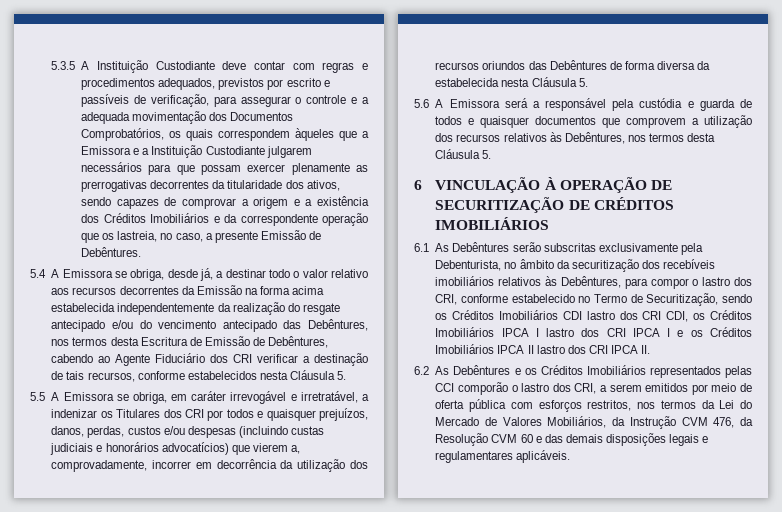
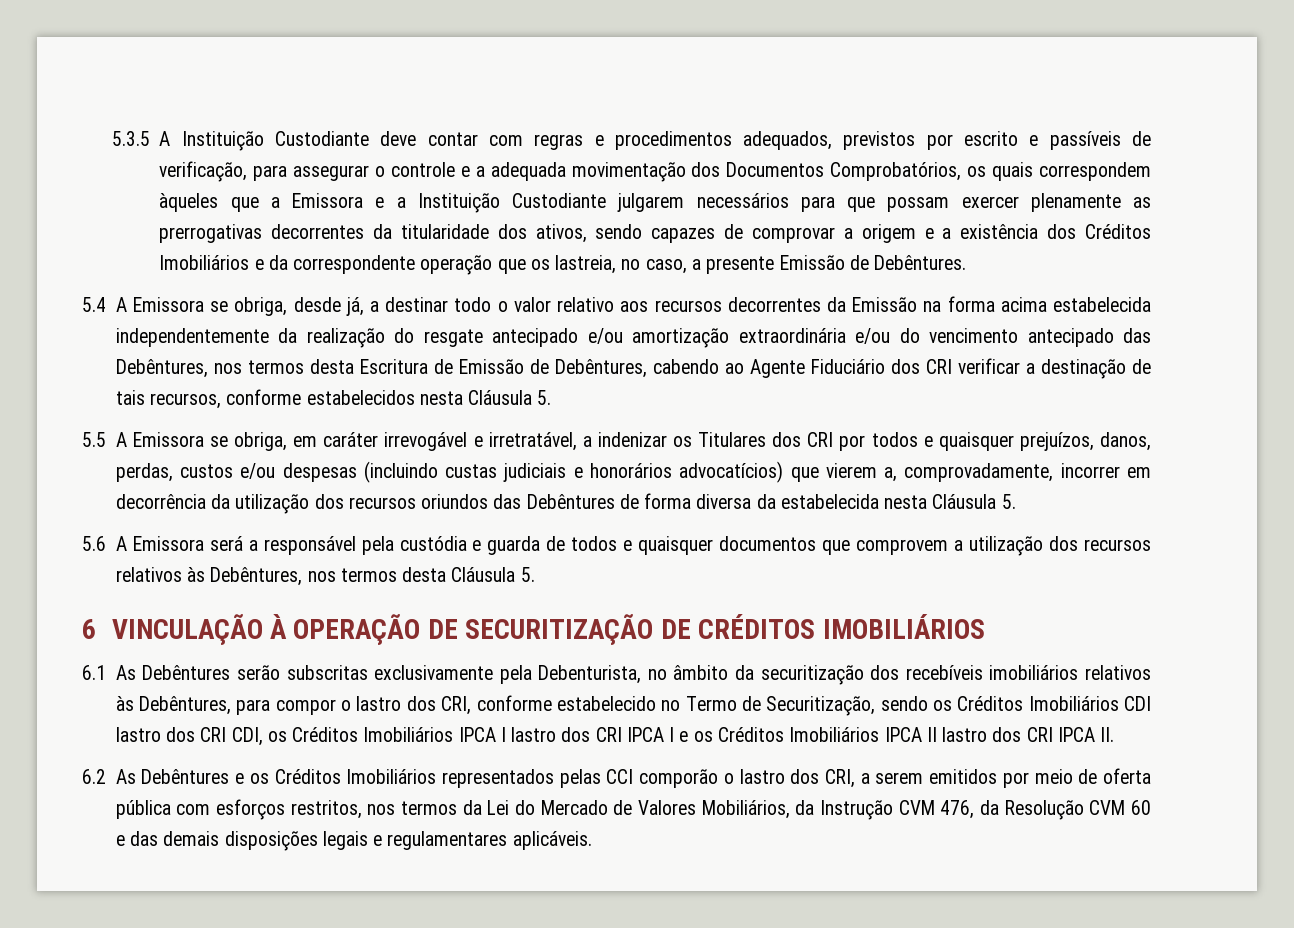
(133, 324) none -> [632,328,891,348] amortização extraordinária e/ou

